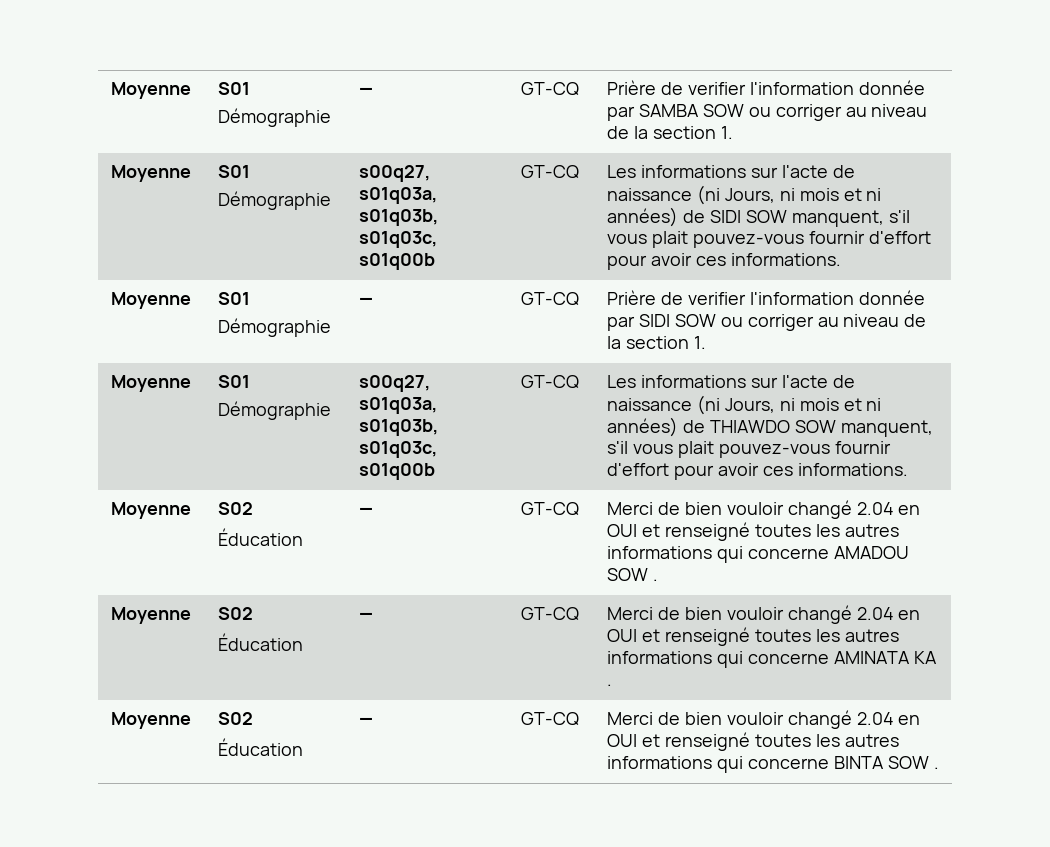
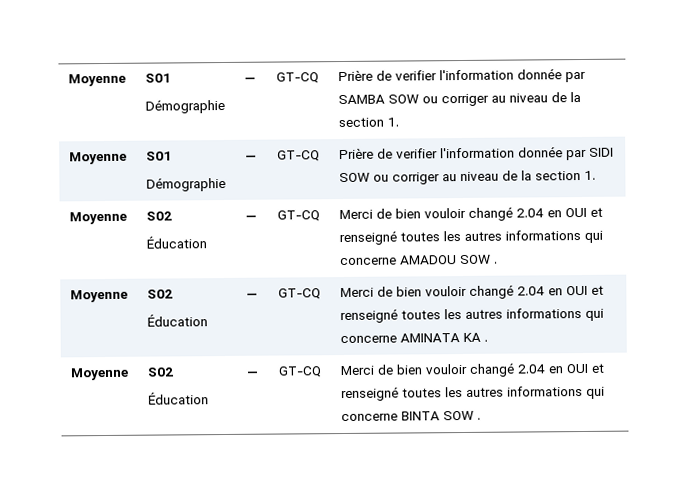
[218,191,332,210] [359,165,431,182] [359,187,438,204] [359,209,439,226] [359,231,438,248] [359,253,436,270] [521,165,580,179] [607,165,855,178] [607,185,882,205] [607,207,910,227] [607,231,931,248] [607,253,841,270] [111,292,192,309] [218,292,251,305] // Démographie | s00q27, s01q03a, s01q03b, s01q03c, s01q00b | GT-CQ | Les informations sur l'acte de naissance (ni Jours, ni mois et ni années) de SIDI SOW manquent, s'il vous plait pouvez-vous fournir d'effort pour avoir ces informations. // Moyenne | S01 -> (172, 156) none
[111,375,192,392] [218,375,251,388] [218,401,332,420] [359,375,431,392] [359,397,438,414] [359,419,439,436] [359,441,438,458] [359,463,436,480] [521,375,580,389] [607,375,855,388] [607,395,882,415] [607,417,933,437] [607,441,891,458] [607,463,908,480] // Moyenne | S01 // Démographie | s00q27, s01q03a, s01q03b, s01q03c, s01q00b | GT-CQ | Les informations sur l'acte de naissance (ni Jours, ni mois et ni années) de THIAWDO SOW manquent, s'il vous plait pouvez-vous fournir d'effort pour avoir ces informations. -> (596, 175) none

